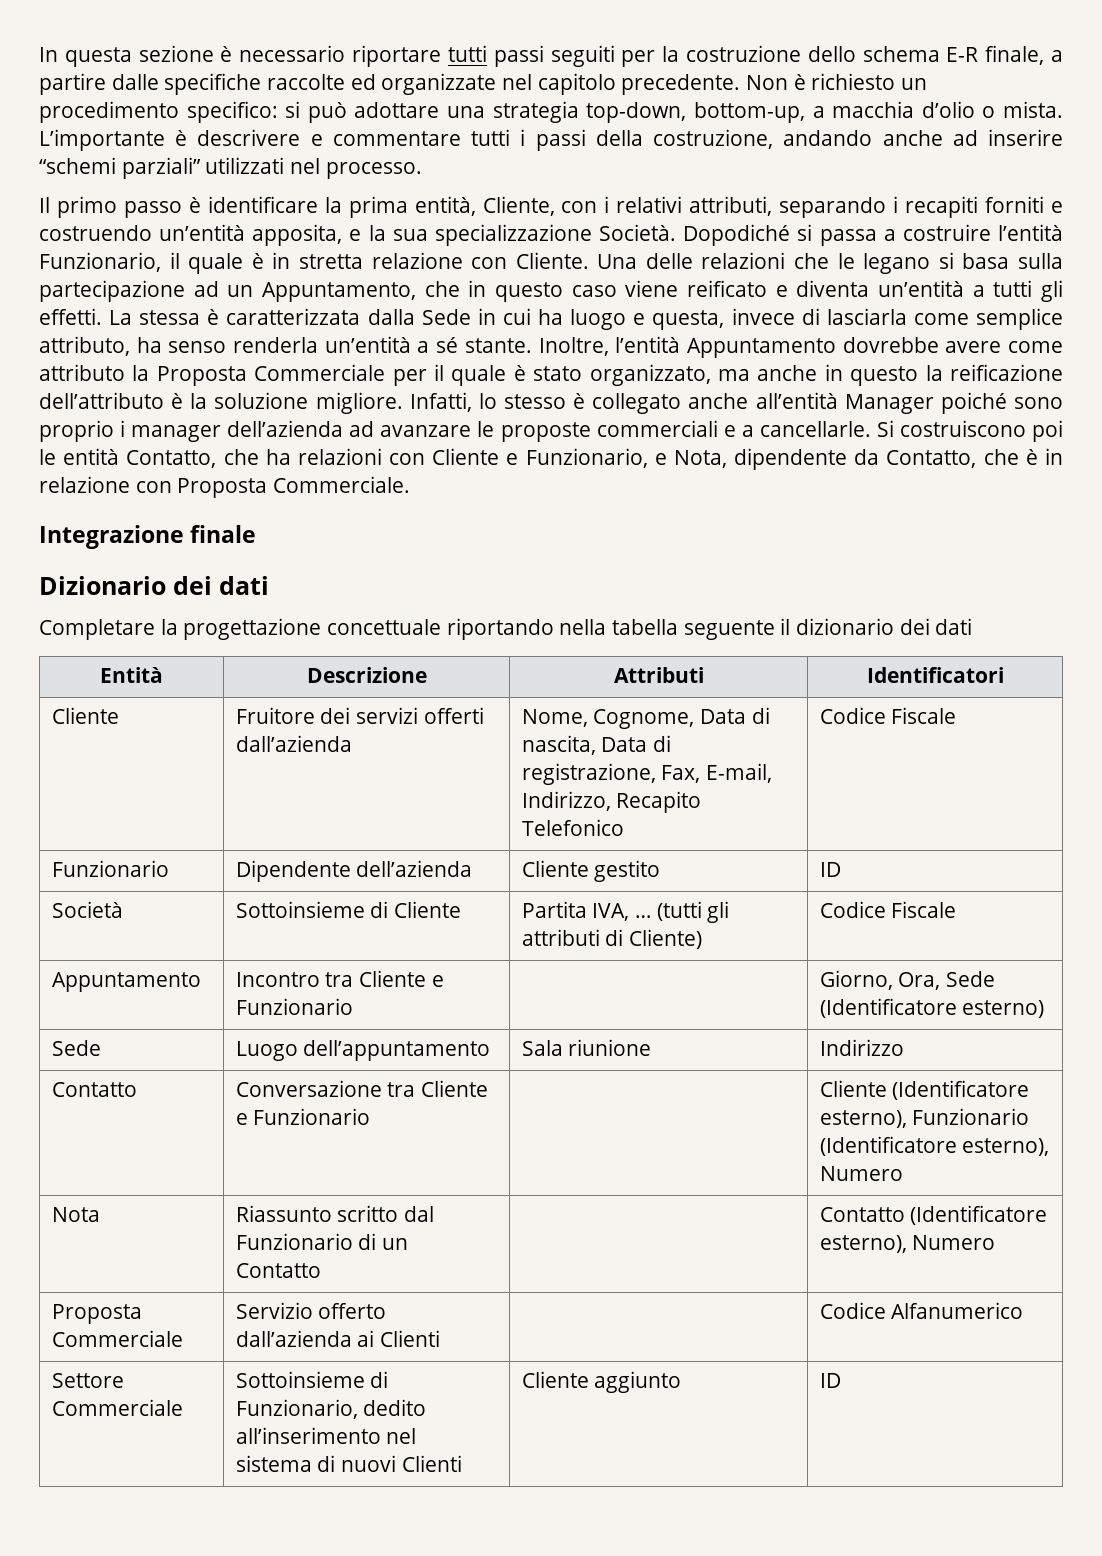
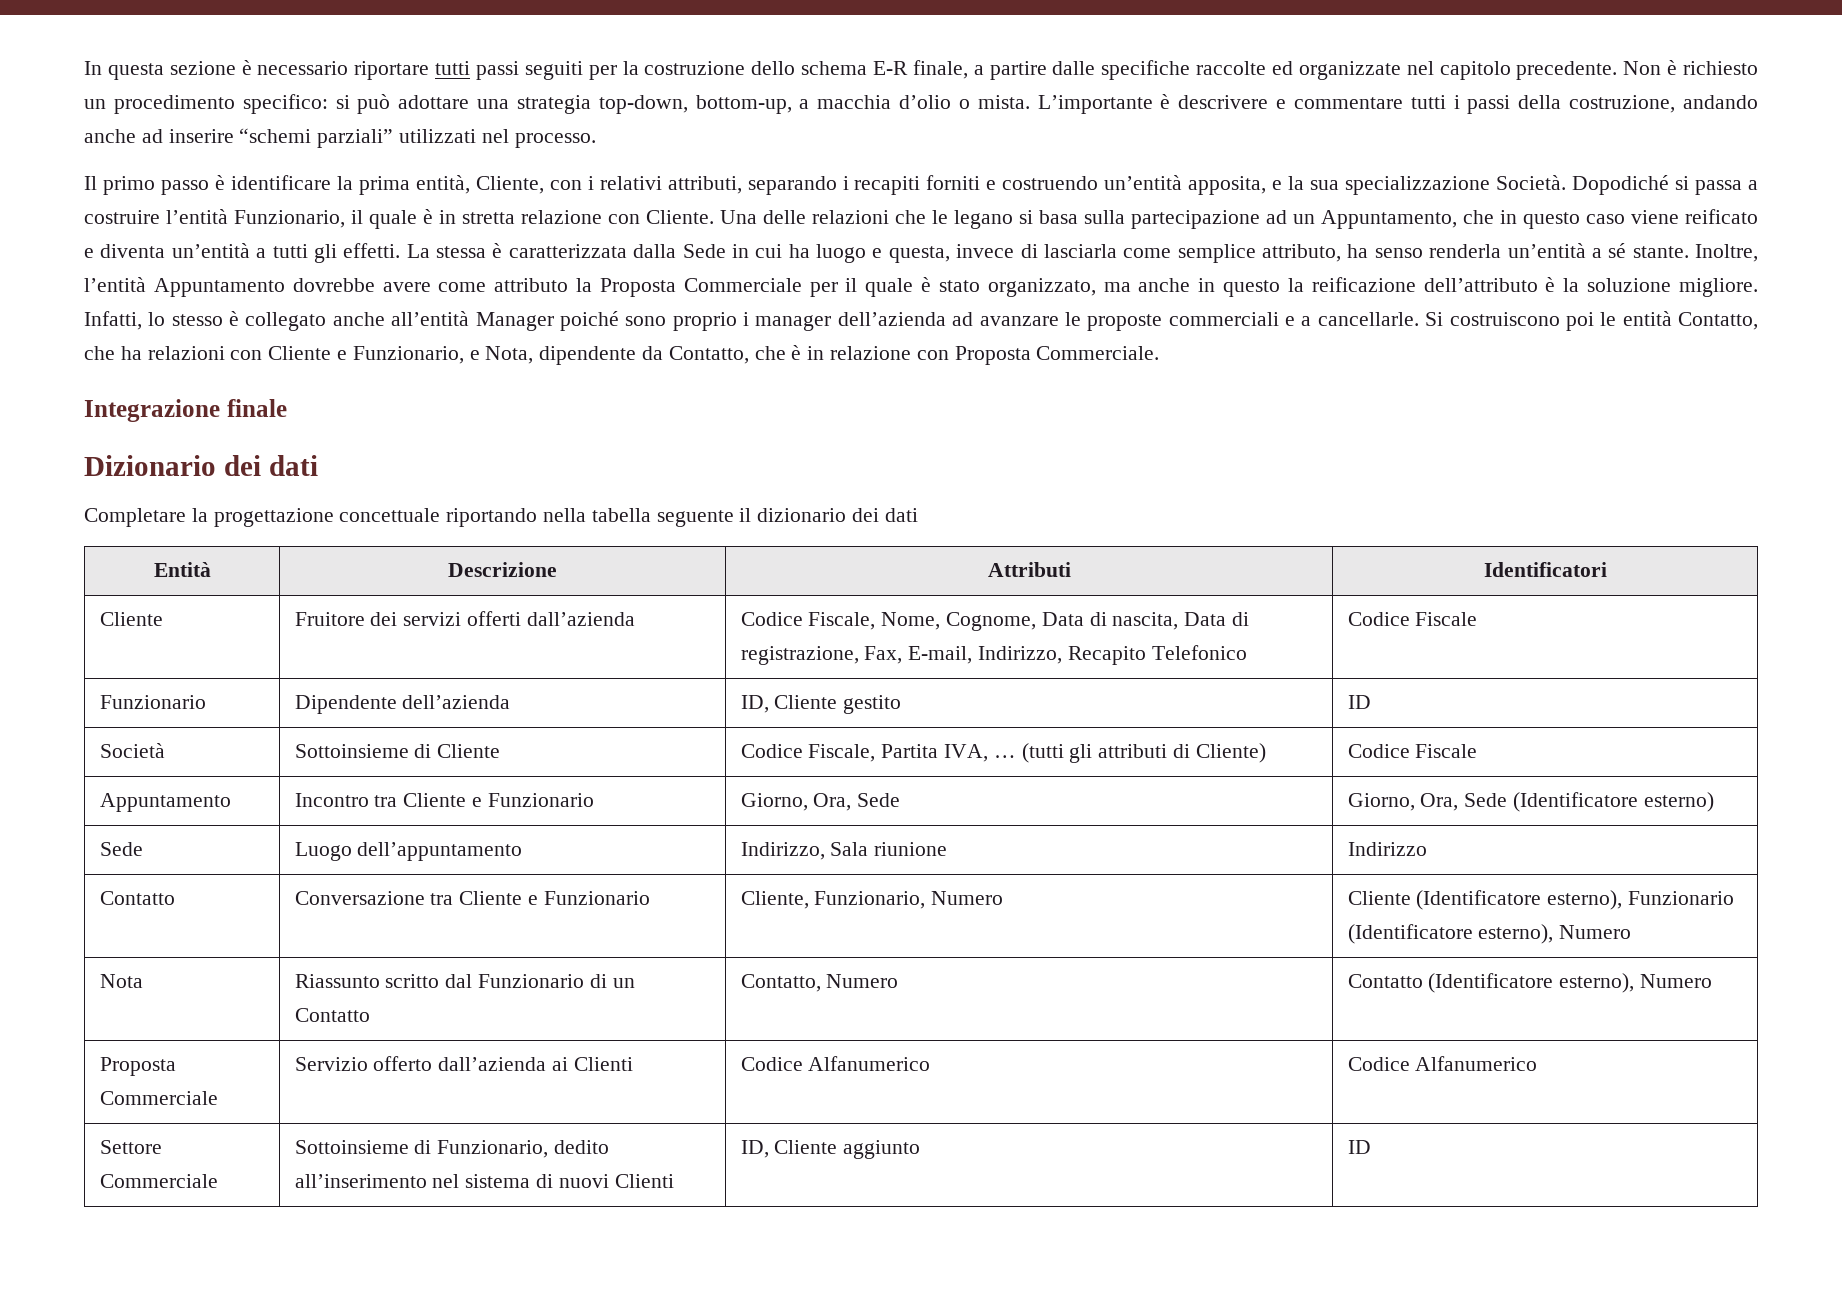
(352, 743) none -> [740,612,876,630] Codice Fiscale,
(473, 868) none -> [740,695,769,713] ID,
(461, 909) none -> [740,744,876,762] Codice Fiscale,
(353, 1006) none -> [740,793,901,811] Giorno, Ora, Sede
(491, 1050) none -> [740,842,825,860] Indirizzo,
(371, 1116) none -> [740,891,1004,909] Cliente, Funzionario, Numero
(321, 1270) none -> [740,974,899,992] Contatto, Numero
(440, 1338) none -> [740,1056,931,1071] Codice Alfanumerico
(462, 1463) none -> [740,1140,769,1158] ID,

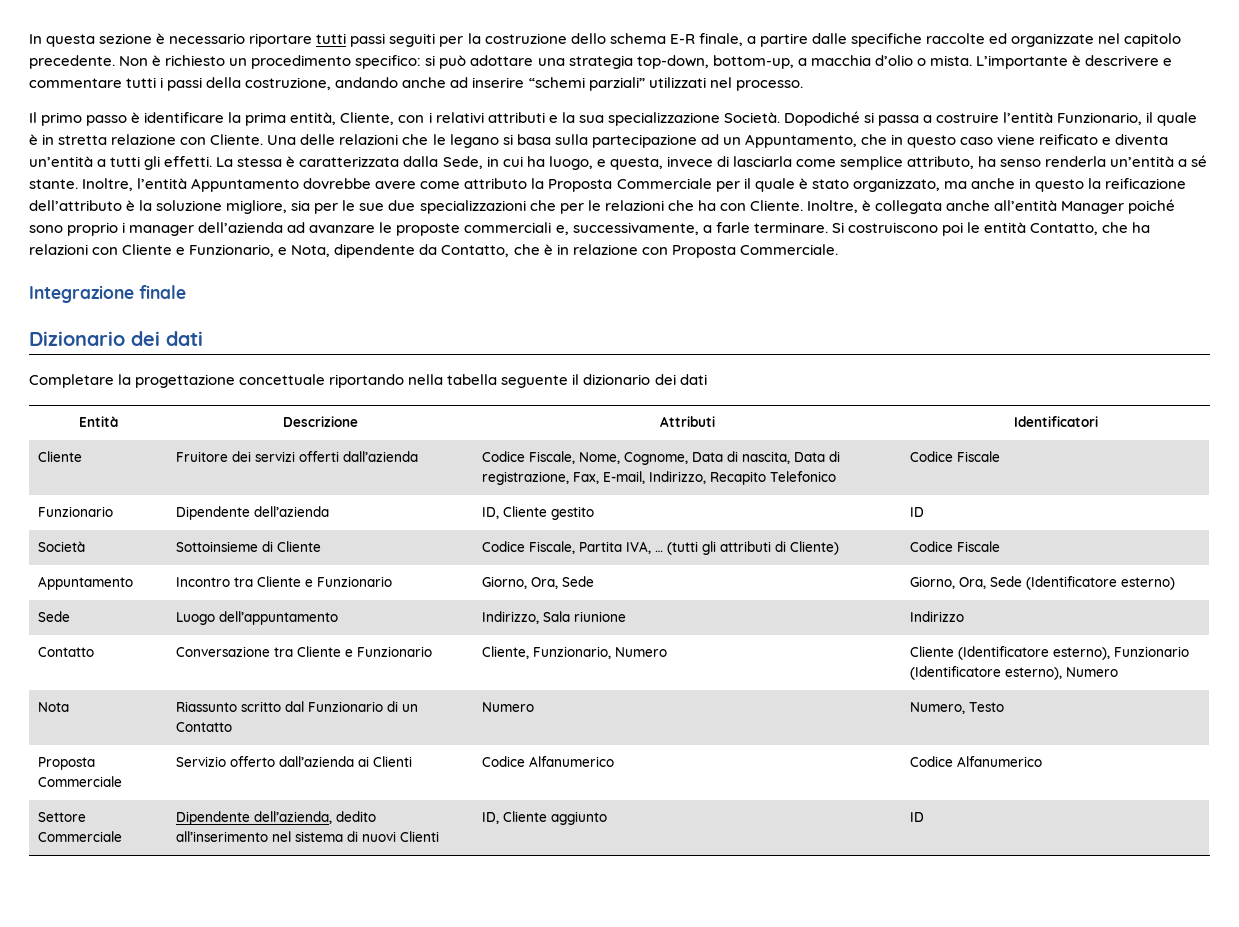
[667,175,1267,195] attributi, separando i recapiti forniti e costruendo un’entità apposita, -> [487,112,545,123] attributi
[682,244,726,258] Sede -> [442,156,483,169] Sede,
[816,244,866,263] luogo -> [548,156,593,170] luogo,
[1678,278,1758,297] [84,311,327,331] migliore. Infatti, lo stesso è collegato -> [226,200,943,214] migliore, sia per le sue due specializzazioni che per le relazioni che ha con Cliente. Inoltre, è collegata
[1285,312,1419,326] e a cancellarle. -> [555,222,828,235] e, successivamente, a farle terminare.
[740,974,899,992] [1347,973,1712,993] Contatto, Numero | Contatto (Identificatore esterno), Numero -> [482,702,535,712] [910,702,1005,714] Numero | Numero, Testo
[294,1140,549,1158] Sottoinsieme di Funzionario, -> [176,811,333,825] Dipendente dell’azienda,

